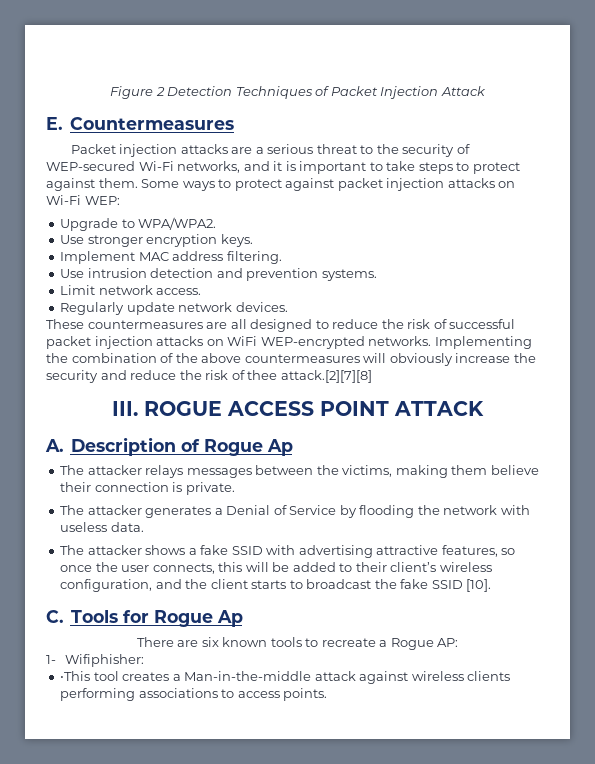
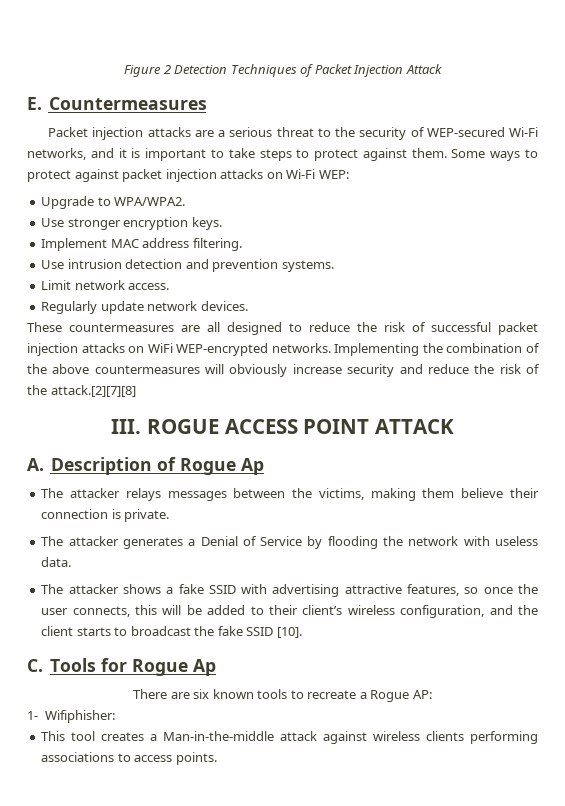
[513,353,536,363] the -> (342, 369) none
[247,370,278,380] thee -> [27,385,47,395] the
[60,671,91,681] •This -> [41,731,66,741] This

